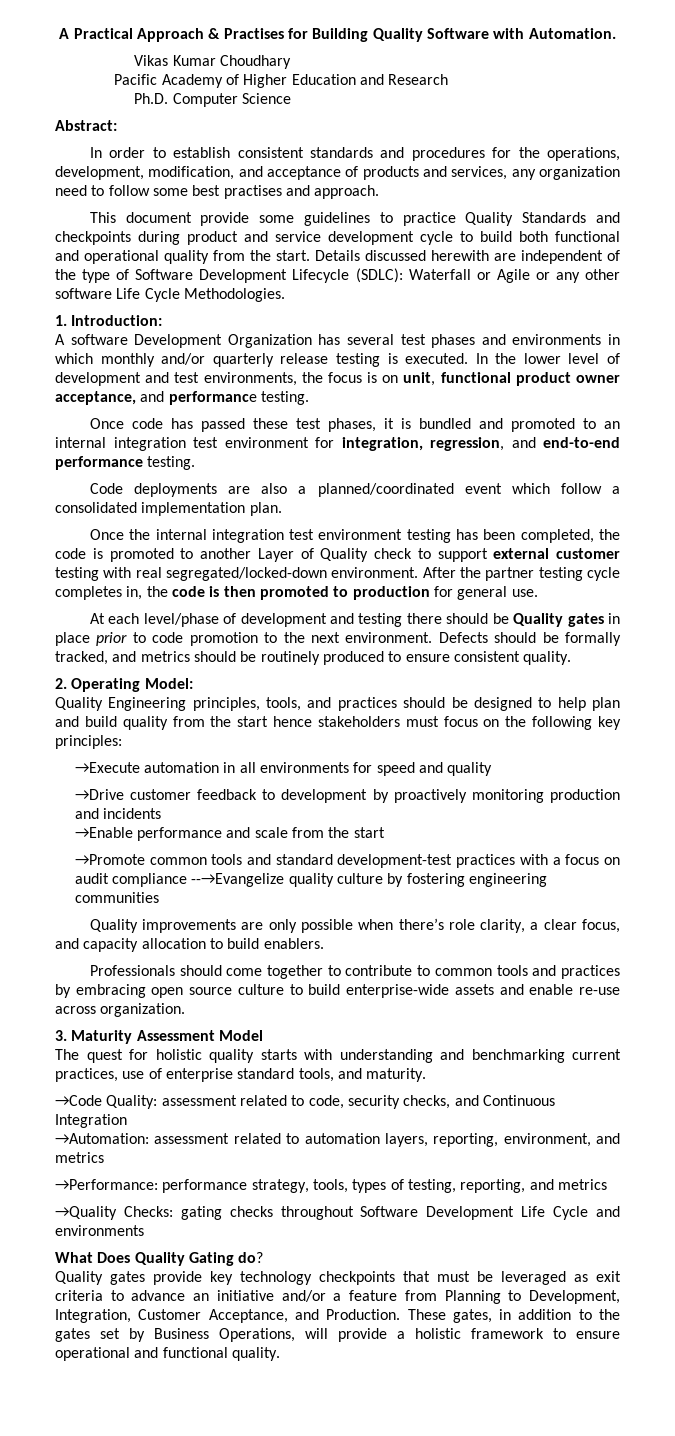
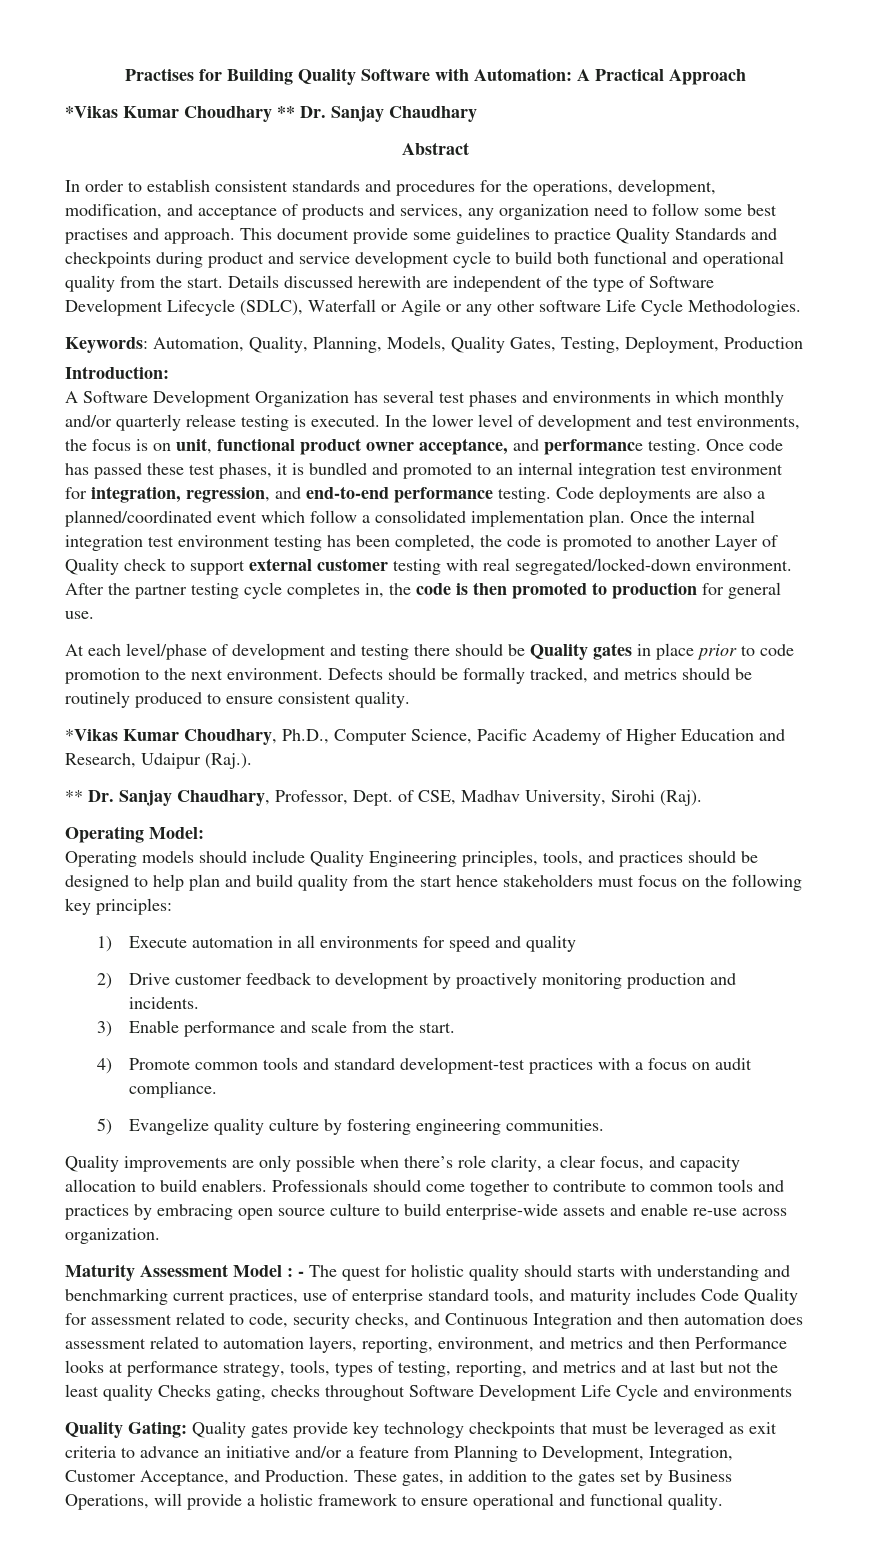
[59,28,221,42] A Practical Approach & -> (124, 74) none
[528,28,616,39] [134,55,291,69] [114,74,449,88] [134,93,291,107] [55,120,117,131] Automation. // Vikas Kumar Choudhary // Pacific Academy of Higher Education and Research // Ph.D. Computer Science // Abstract: -> [473,68,746,85] [65,106,477,122] [401,142,469,155] Automation: A Practical Approach // *Vikas Kumar Choudhary ** Dr. Sanjay Chaudhary // Abstract
(380, 192) // -> (235, 236) none
[355,268,403,283] (SDLC): -> [240,300,303,316] (SDLC),
[55,315,67,326] 1. -> [65,336,803,353] Keywords: Automation, Quality, Planning, Models, Quality Gates, Testing, Deployment, Production //
[70,334,128,345] software -> [83,391,148,403] Software
(309, 398) // -> (701, 447) none
(196, 463) // -> (551, 495) none
(282, 509) // -> (625, 518) none
[55,678,193,692] 2. Operating Model: // -> [65,729,785,745] [65,753,252,769] [65,790,702,806] [65,826,204,843] [65,850,305,867] *Vikas Kumar Choudhary, Ph.D., Computer Science, Pacific Academy of Higher Education and Research, Udaipur (Raj.). // ** Dr. Sanjay Chaudhary, Professor, Dept. of CSE, Madhav University, Sirohi (Raj). // Operating Model: // Operating models should include
[74,762,140,773] →Execute -> [97,936,188,952] 1) Execute
[74,789,124,800] →Drive -> [97,973,171,989] 2) Drive
[103,808,162,819] [74,827,133,838] incidents // →Enable -> [129,997,200,1009] [97,1020,180,1037] incidents. // 3) Enable
[353,827,385,838] [74,854,145,865] start // →Promote -> [419,1022,456,1033] [97,1058,191,1074] start. // 4) Promote
[112,873,285,887] compliance --→Evangelize -> [129,1081,218,1098] [97,1118,210,1135] compliance. // 5) Evangelize
[74,892,159,903] communities -> [506,1119,605,1131] communities.
(324, 943) // -> (267, 1185) none
[55,1030,67,1041] 3. -> (160, 1236) none
(263, 1035) // -> [287,1268,304,1277] : -
(254, 1056) none -> [524,1264,572,1277] should
[366,1068,427,1082] [55,1095,158,1109] maturity. // →Code Quality: -> [570,1288,798,1305] [65,1313,87,1325] maturity includes Code Quality for
[55,1133,149,1144] // →Automation: -> [617,1313,803,1325] and then automation does
[55,1179,158,1190] // →Performance: -> [628,1337,787,1349] [65,1360,123,1373] and then Performance looks at
[55,1206,222,1220] // →Quality Checks: gating -> [621,1360,778,1373] [65,1384,266,1401] and at last but not the least quality Checks gating,
[55,1252,264,1266] What Does Quality Gating do? // -> [65,1421,187,1438] Quality Gating:

